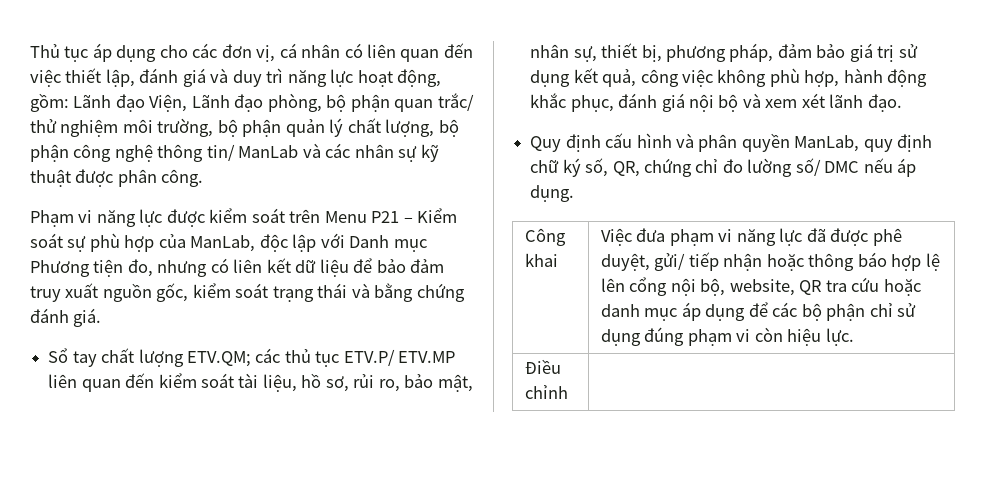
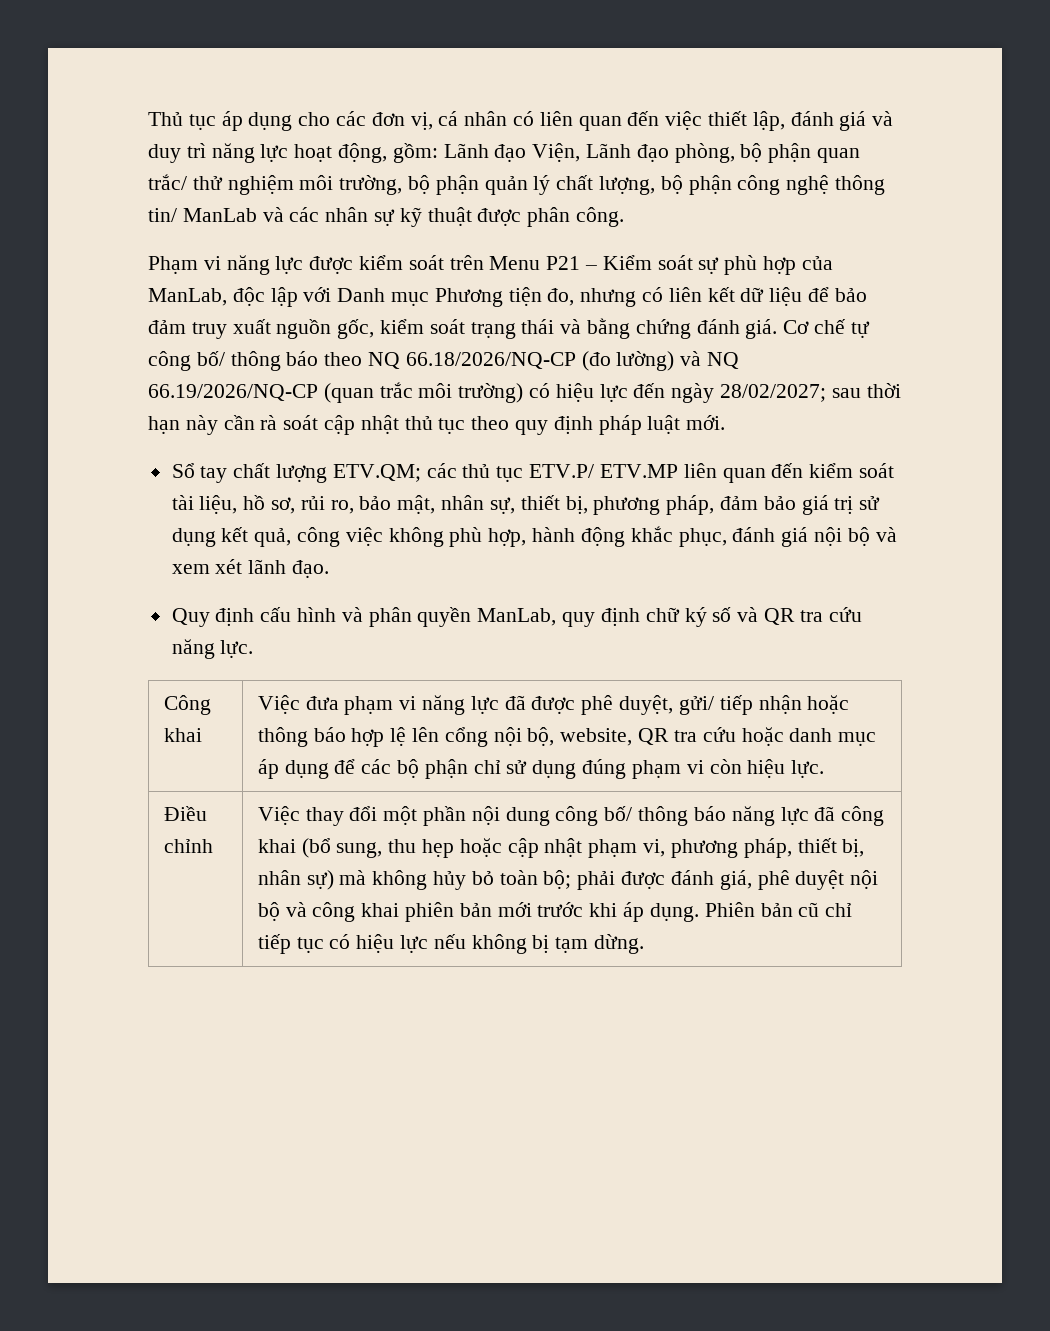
(102, 317) none -> [783,319,870,338] [148,351,740,371] [148,382,901,403] [148,415,726,435] Cơ chế tự công bố/ thông báo theo NQ 66.18/2026/NQ-CP (đo lường) và NQ 66.19/2026/NQ-CP (quan trắc môi trường) có hiệu lực đến ngày 28/02/2027; sau thời hạn này cần rà soát cập nhật thủ tục theo quy định pháp luật mới.
[585,158,917,177] [530,185,575,202] số, QR, chứng chỉ đo lường số/ DMC nếu áp dụng. -> [712,607,862,625] [171,639,254,659] số và QR tra cứu năng lực.
(569, 392) none -> [257,806,885,826] [257,838,865,858] [257,870,879,890] [257,902,853,922] [257,934,645,954] Việc thay đổi một phần nội dung công bố/ thông báo năng lực đã công khai (bổ sung, thu hẹp hoặc cập nhật phạm vi, phương pháp, thiết bị, nhân sự) mà không hủy bỏ toàn bộ; phải được đánh giá, phê duyệt nội bộ và công khai phiên bản mới trước khi áp dụng. Phiên bản cũ chỉ tiếp tục có hiệu lực nếu không bị tạm dừng.

